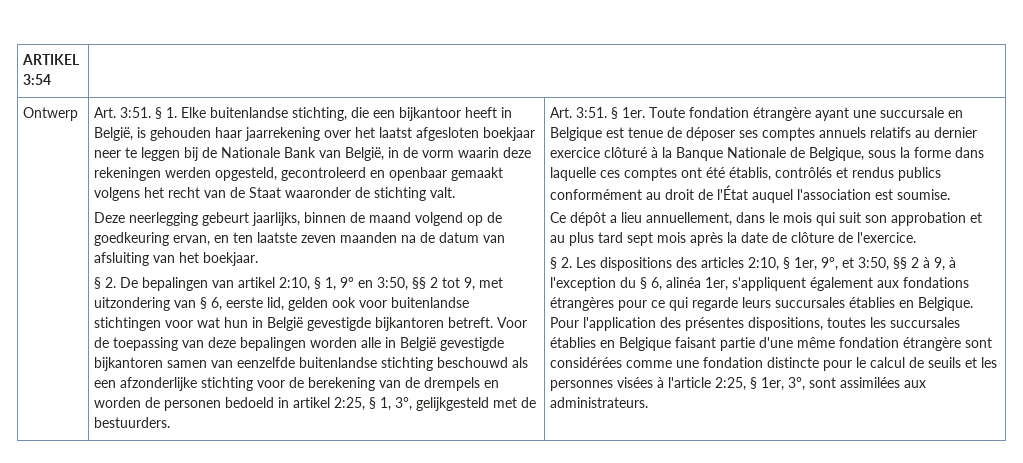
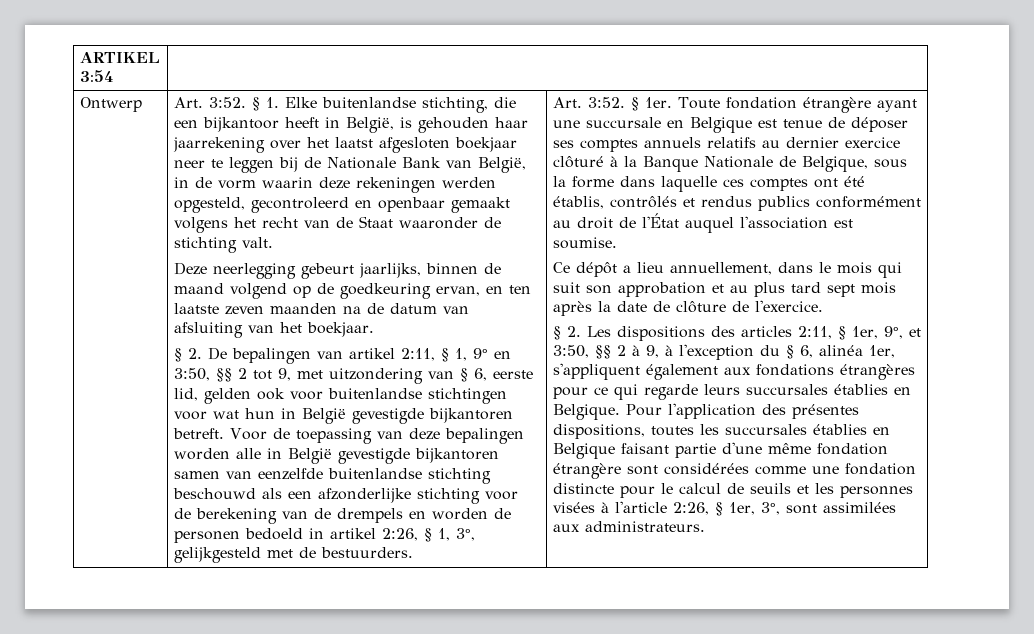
[120,107,152,118] 3:51. -> [208,97,246,108] 3:52.
[279,277,311,291] 2:10, -> [400,348,435,361] 2:11,
[334,397,366,411] 2:25, -> [381,528,418,541] 2:26,
[576,107,608,118] 3:51. -> [587,97,625,108] 3:52.
[748,257,780,271] 2:10, -> [797,326,832,339] 2:11,
[715,377,747,391] 2:25, -> [672,502,709,515] 2:26,

